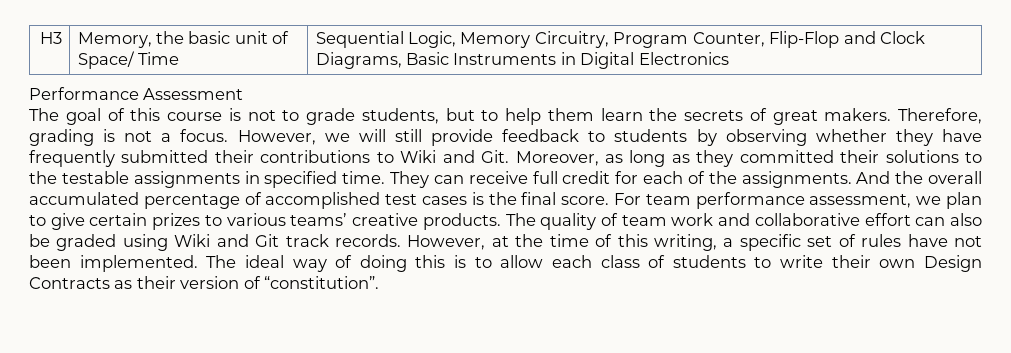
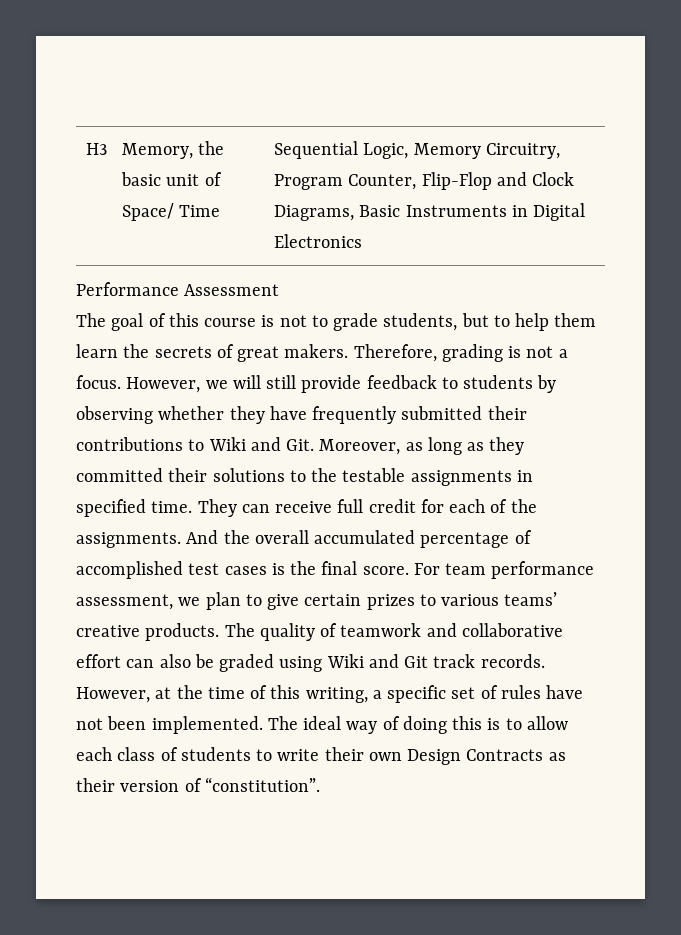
[621,213,714,226] team work -> [340,623,422,637] teamwork

